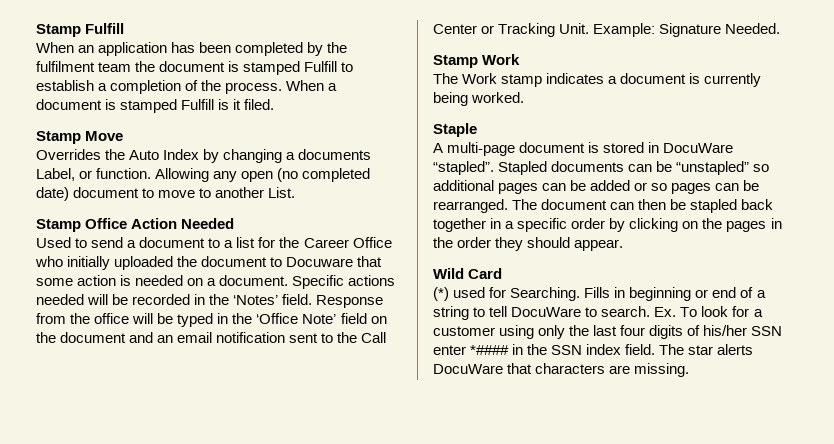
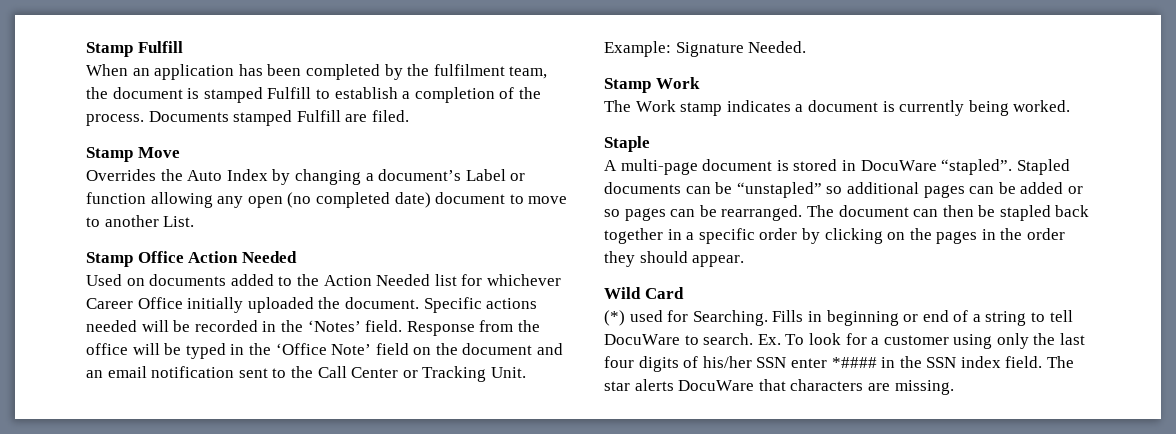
[98,62,132,72] team -> [509,66,548,79] team,
[286,80,338,91] [36,99,242,113] When a document is stamped Fulfill is it -> [148,110,368,126] Documents stamped Fulfill are
[298,149,372,160] [36,168,210,182] documents Label, or function. Allowing -> [378,169,526,181] [86,192,213,208] document’s Label or function allowing
[75,237,234,248] to send a document to a -> [126,274,431,286] on documents added to the Action Needed
[279,237,300,248] the -> [486,274,561,286] whichever
[35,256,63,267] who -> (183, 303) none
[201,256,383,267] [36,275,217,286] document to Docuware that some action is needed on a -> (341, 303) none

